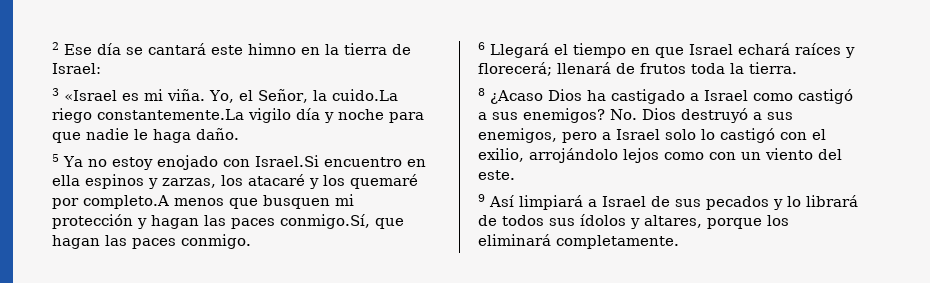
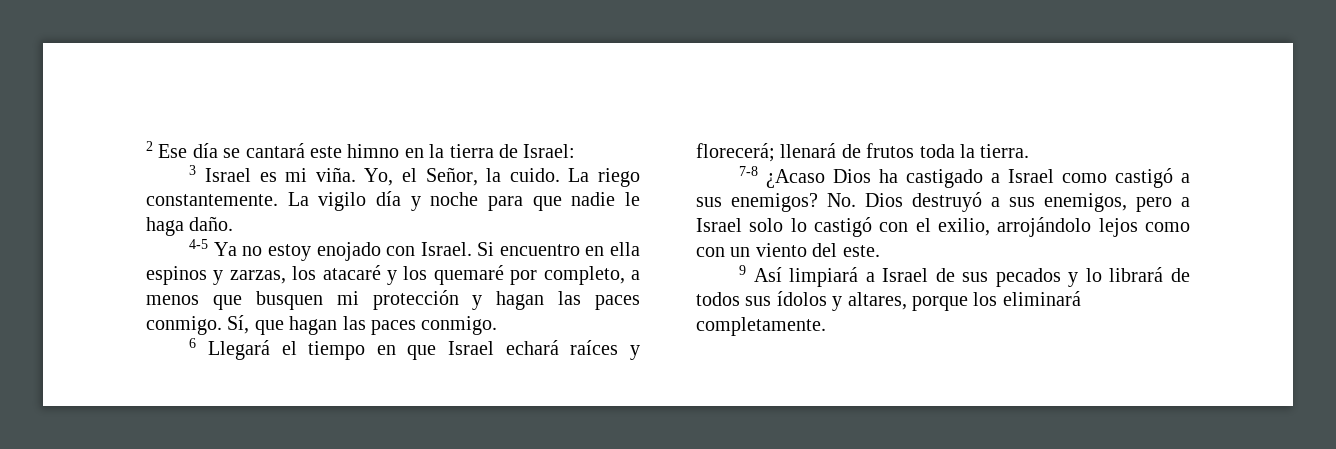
[64,90,117,101] «Israel -> [204,168,251,182] Israel
[331,89,398,101] [52,108,244,123] cuido.La riego constantemente.La -> [509,168,640,187] [146,192,309,206] cuido. La riego constantemente. La
[52,154,59,162] 5 -> [189,239,209,249] 4-5
[254,155,319,167] Israel.Si -> [420,242,495,256] Israel. Si
[83,195,169,209] completo.A -> [543,266,640,285] completo, a
[280,214,370,229] conmigo.Sí, -> [146,315,250,335] conmigo. Sí,
[478,88,485,96] 8 -> [739,166,759,176] 7-8

